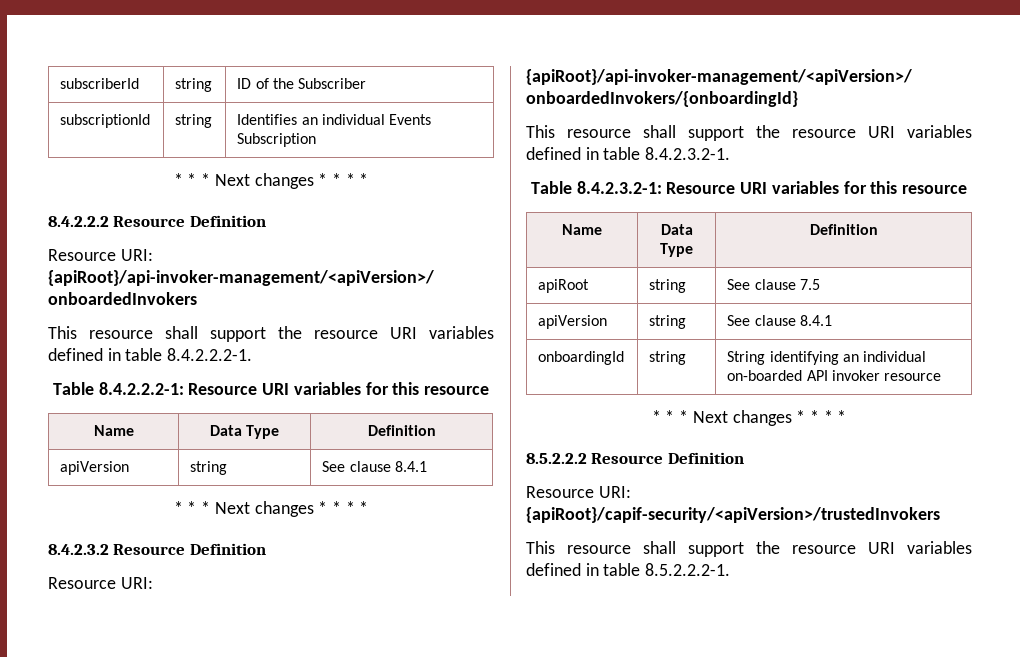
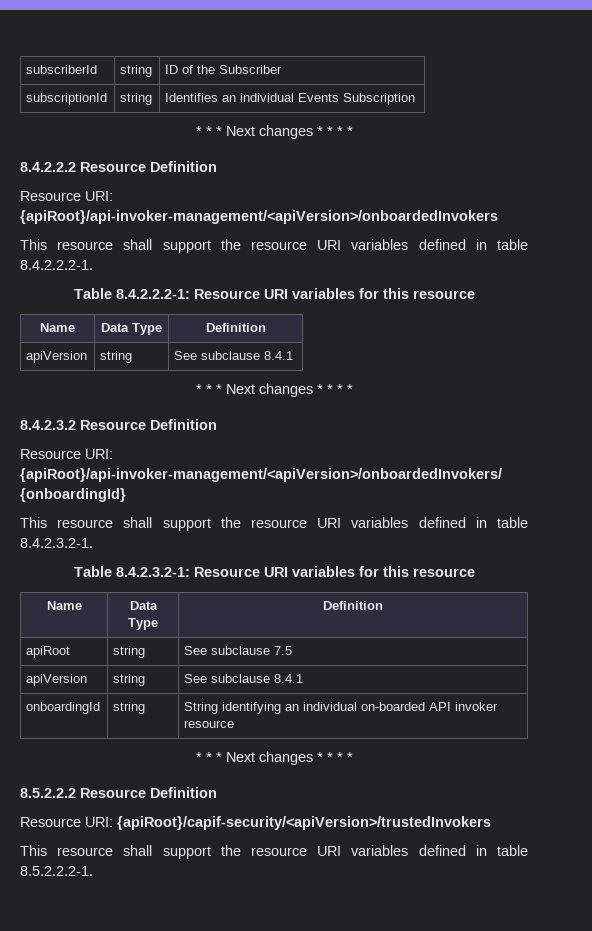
[349,461,391,472] clause -> [201,351,261,360] subclause
[754,279,796,290] clause -> [211,646,271,655] subclause
[754,315,796,326] clause -> [211,674,271,683] subclause

